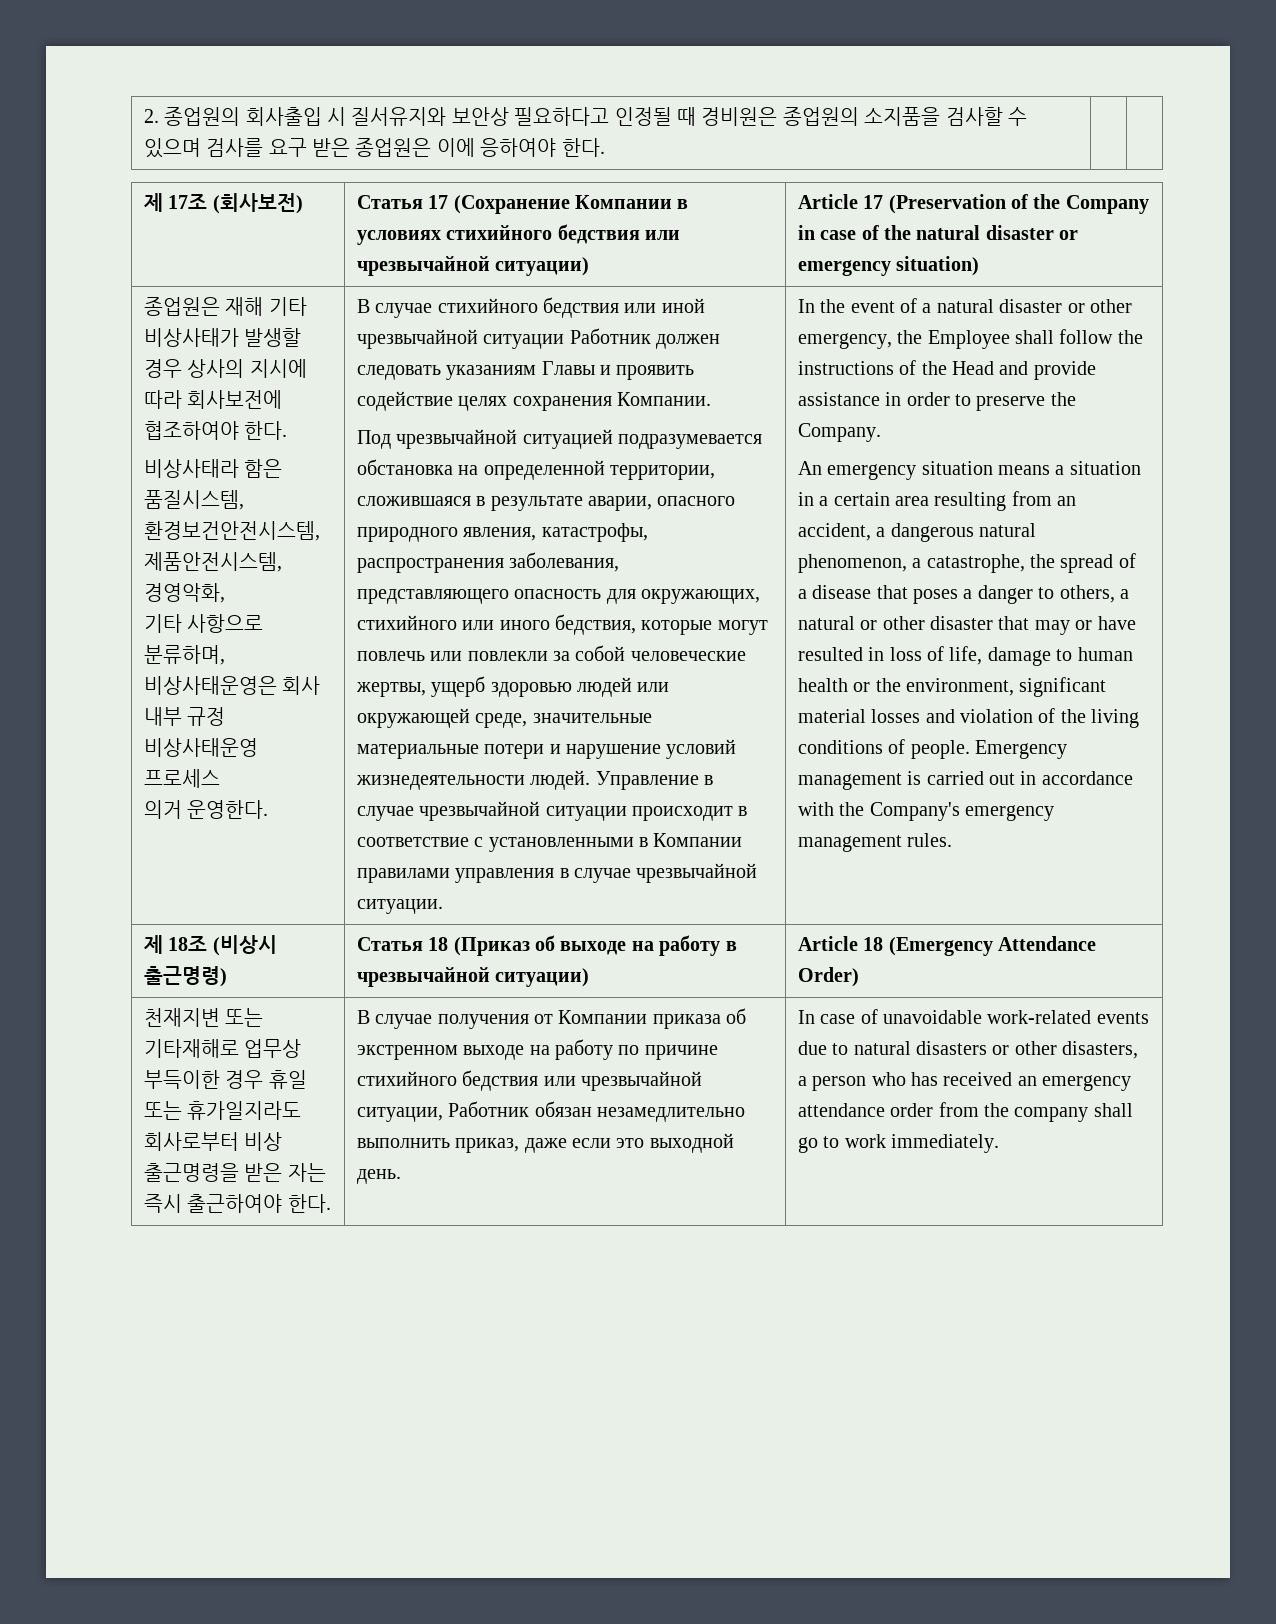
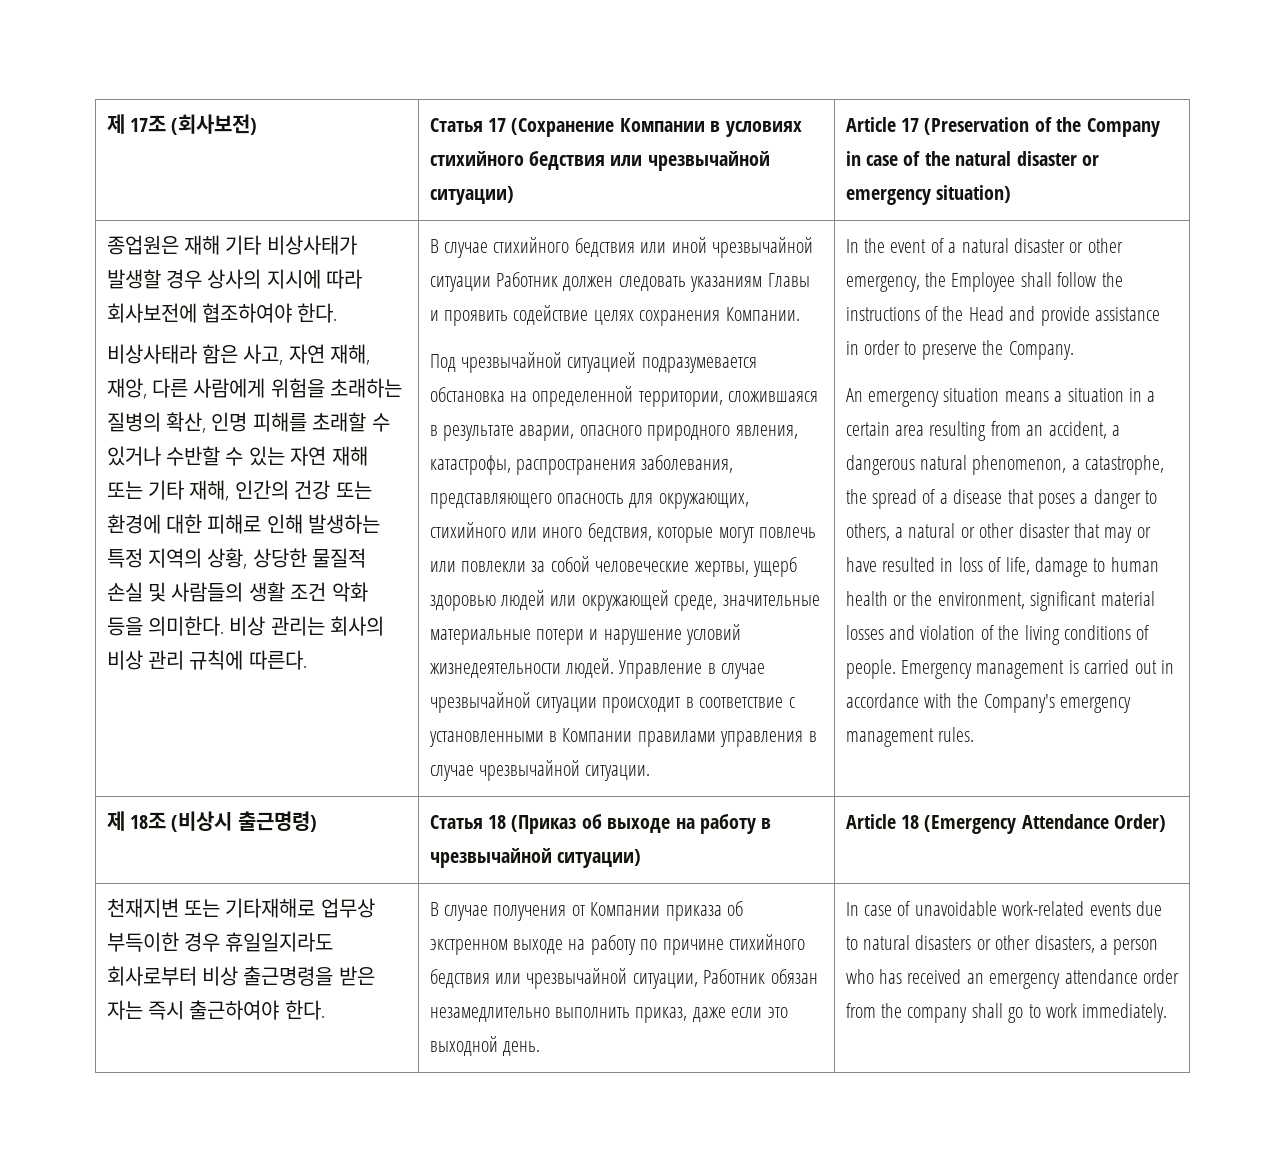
[143,107,1028,126] [143,138,605,158] 2. 종업원의 회사출입 시 질서유지와 보안상 필요하다고 인정될 때 경비원은 종업원의 소지품을 검사할 수 있으며 검사를 요구 받은 종업원은 이에 응하여야 한다. | | // -> (106, 124) none
[143,490,244,510] [143,521,320,541] [143,552,282,572] [143,583,225,603] [143,614,264,633] [143,645,225,665] [143,676,321,695] [143,707,226,726] [143,738,258,757] [143,769,220,788] [143,800,269,819] 품질시스템, 환경보건안전시스템, 제품안전시스템, 경영악화, // 기타 사항으로 분류하며, 비상사태운영은 회사 내부 규정 비상사태운영 프로세스 // 의거 운영한다. -> [243,344,371,365] [106,378,403,399] [106,412,390,433] [106,446,368,466] [106,480,372,501] [106,514,381,534] [106,548,367,569] [106,582,368,602] [106,616,385,636] [106,650,307,670] 사고, 자연 재해, 재앙, 다른 사람에게 위험을 초래하는 질병의 확산, 인명 피해를 초래할 수 있거나 수반할 수 있는 자연 재해 또는 기타 재해, 인간의 건강 또는 환경에 대한 피해로 인해 발생하는 특정 지역의 상황, 상당한 물질적 손실 및 사람들의 생활 조건 악화 등을 의미한다. 비상 관리는 회사의 비상 관리 규칙에 따른다.
[268,1070,307,1089] [143,1101,302,1120] 휴일 또는 휴가일지라도 -> [225,932,334,952] 휴일일지라도

